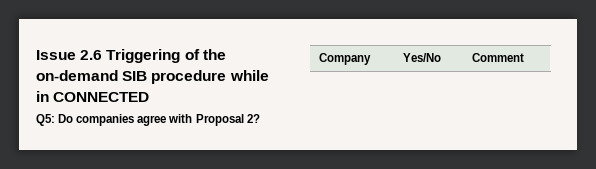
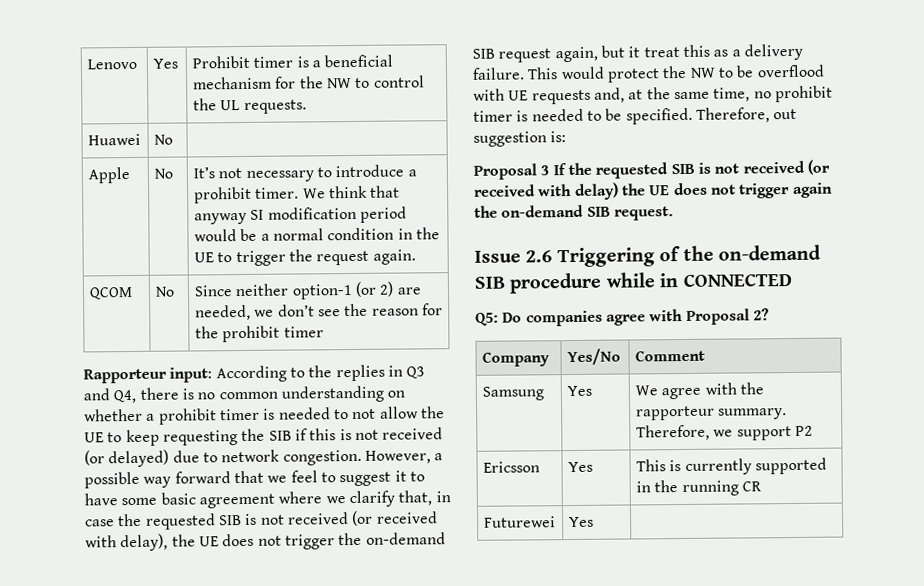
(36, 55) none -> [86,58,137,70] [152,58,178,69] [191,54,394,69] [192,75,425,90] [192,98,307,114] [87,133,141,146] [153,134,173,145] [87,167,130,184] [153,168,173,179] [192,164,417,182] [193,185,401,204] [193,206,407,225] [193,227,440,242] [193,249,416,267] [88,286,133,300] [154,286,175,297] [193,281,422,300] [194,303,443,321] [194,325,324,343] [83,364,426,384] [83,385,406,404] [84,406,445,425] [84,427,444,447] [84,449,444,468] [84,470,425,489] [84,490,451,509] [85,510,438,530] [85,532,446,552] [472,43,803,63] [472,64,825,83] [473,85,833,105] [473,107,798,125] [473,131,567,147] [473,159,830,180] [474,182,833,200] [474,204,674,221] Lenovo | Yes | Prohibit timer is a beneficial mechanism for the NW to control the UL requests. // Huawei | No | // Apple | No | It’s not necessary to introduce a prohibit timer. We think that anyway SI modification period would be a normal condition in the UE to trigger the request again. // QCOM | No | Since neither option-1 (or 2) are needed, we don’t see the reason for the prohibit timer // Rapporteur input: According to the replies in Q3 and Q4, there is no common understanding on whether a prohibit timer is needed to not allow the UE to keep requesting the SIB if this is not received (or delayed) due to network congestion. However, a possible way forward that we feel to suggest it to have some basic agreement where we clarify that, in case the requested SIB is not received (or received with delay), the UE does not trigger the on-demand SIB request again, but it treat this as a delivery failure. This would protect the NW to be overflood with UE requests and, at the same time, no prohibit timer is needed to be specified. Therefore, out suggestion is: // Proposal 3 If the requested SIB is not received (or received with delay) the UE does not trigger again the on-demand SIB request. //
(525, 57) none -> [481,386,544,401] [566,385,592,397] [634,382,764,400] [635,405,788,421] [635,424,813,441] [482,461,540,473] [567,461,593,473] [635,457,827,475] [635,480,762,497] [483,516,556,528] [568,516,594,528] // Samsung | Yes | We agree with the rapporteur summary. Therefore, we support P2 // Ericsson | Yes | This is currently supported in the running CR // Futurewei | Yes |

